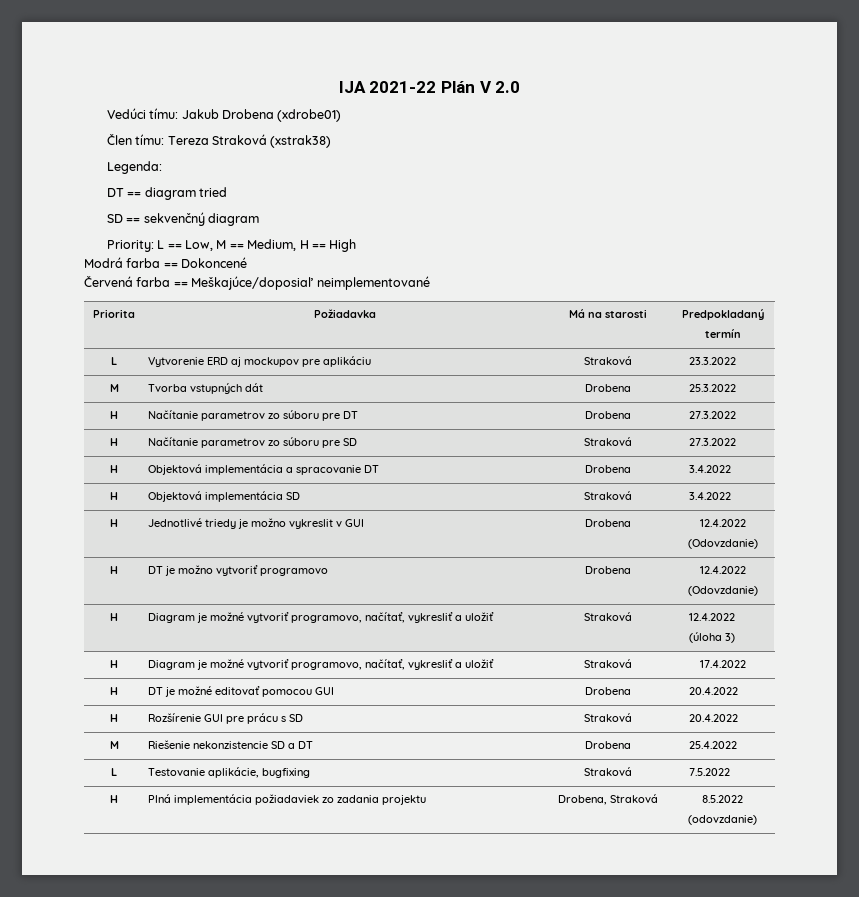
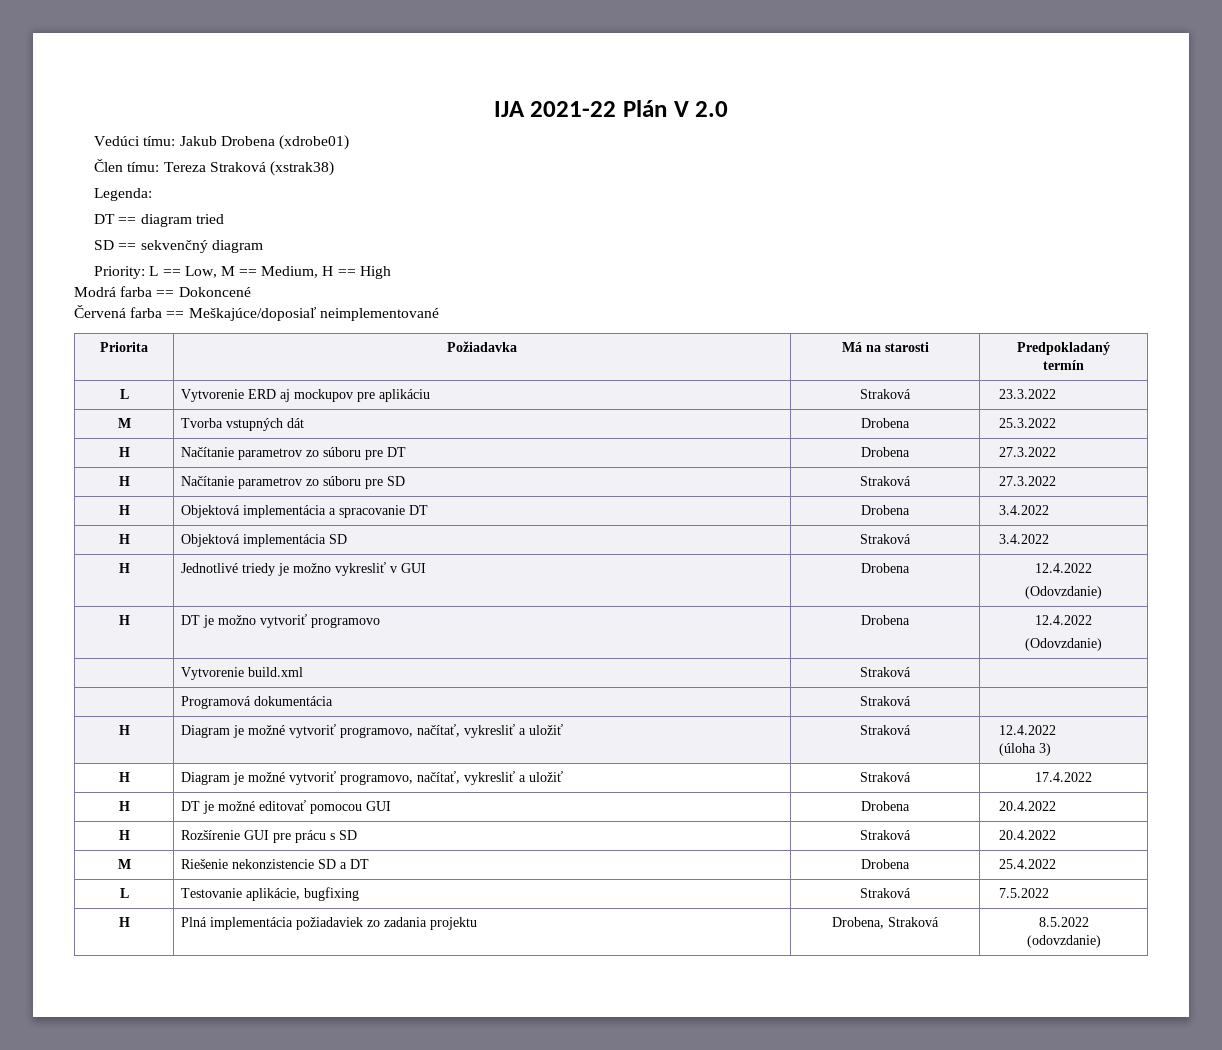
[289,519,334,529] vykreslit -> [335,562,387,576] vykresliť
(758, 591) none -> [181,667,304,680] [859,667,911,677] [181,696,334,709] [859,696,911,706] // | Vytvorenie build.xml | Straková | // | Programová dokumentácia | Straková |

